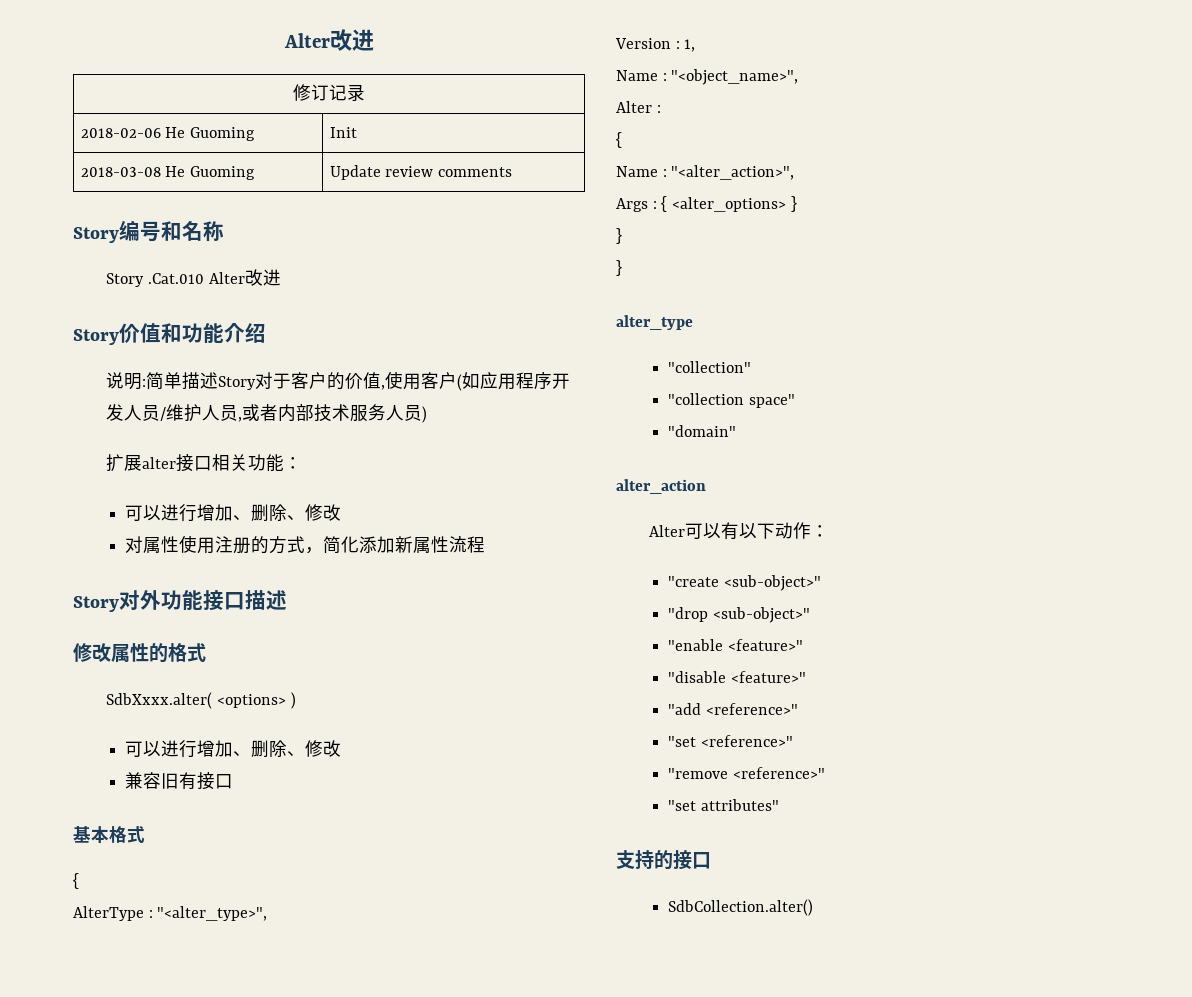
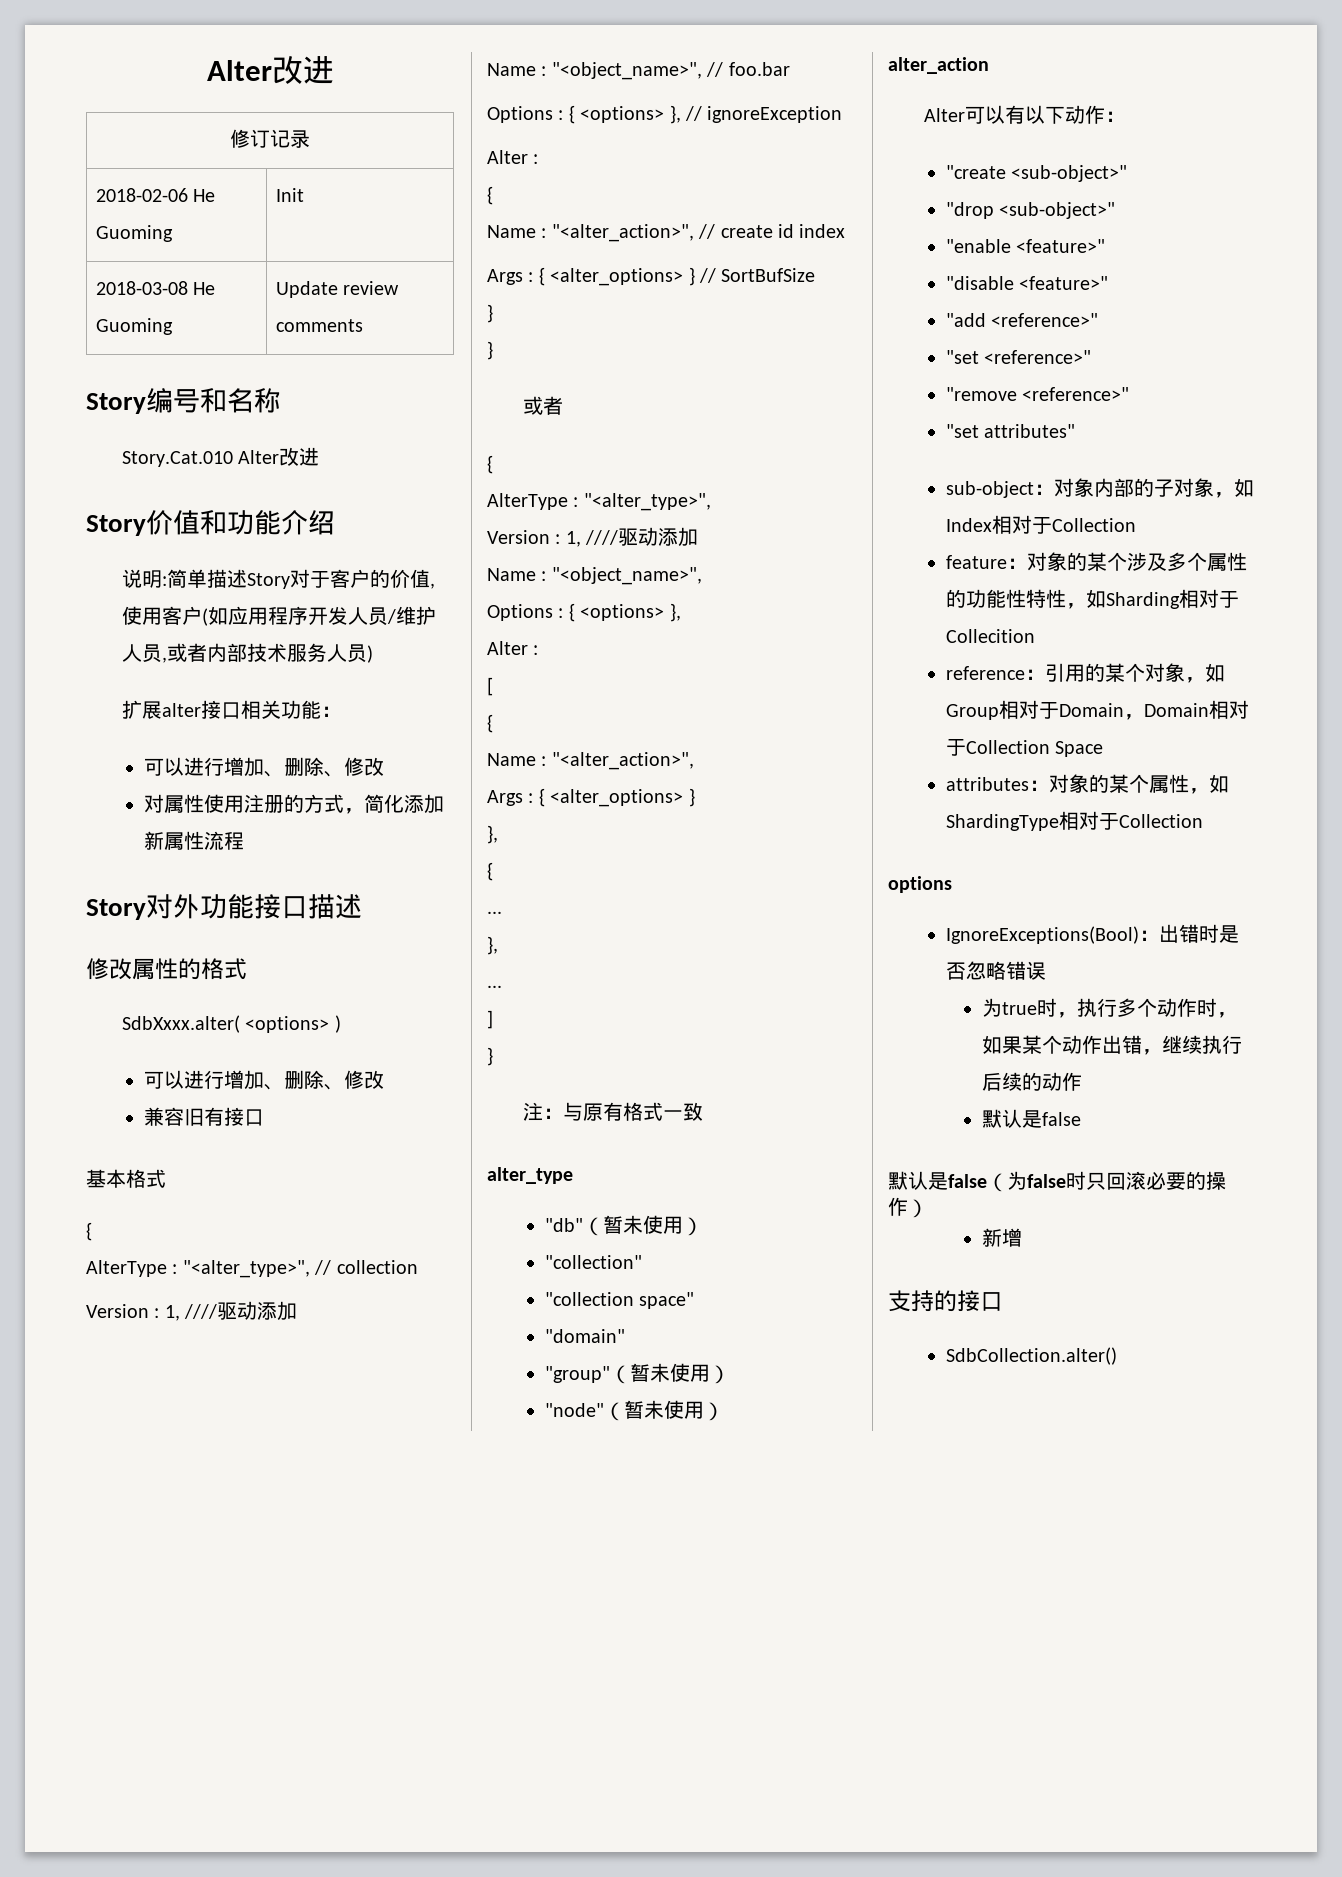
[106,273,204,287] Story .Cat.010 -> [121,451,233,467] Story.Cat.010
[615,38,696,52] [616,69,799,85] [616,101,661,113] // Version : 1, // Name : "<object_name>", // Alter : -> [314,1260,418,1275] [86,1301,298,1321] [487,62,790,80] [487,105,843,124] [487,150,539,164] [487,186,493,205] [487,224,846,242] [487,267,816,286] [487,304,493,323] [487,341,493,360] [522,396,563,415] [487,455,493,474] [487,493,711,511] [487,527,699,547] [487,567,702,585] [487,603,681,622] [487,641,539,655] [487,677,493,696] // collection // Version : 1, ////驱动添加 // Name : "<object_name>", // foo.bar // Options : { <options> }, // ignoreException // Alter : // { // Name : "<alter_action>", // create id index // Args : { <alter_options> } // SortBufSize // } // } // 或者 // { // AlterType : "<alter_type>", // Version : 1, ////驱动添加 // Name : "<object_name>", // Options : { <options> }, // Alter : // [
[616,228,622,244] [616,260,622,276] [616,315,693,330] [668,361,752,373] [668,393,796,408] [668,425,737,437] } // } // alter_type // "collection" // "collection space" // "domain" -> [487,825,498,844] [487,862,493,881] [487,911,502,914] [487,936,498,955] [487,985,502,988] [487,1010,493,1029] [487,1047,493,1066] [522,1102,703,1121] [487,1167,573,1184] [544,1215,703,1236] [544,1255,642,1269] [544,1292,695,1309] [544,1329,625,1343] [544,1363,730,1384] [544,1400,724,1421] }, // { // ... // }, // ... // ] // } // 注：与原有格式一致 // alter_type // "db"（暂未使用） // "collection" // "collection space" // "domain" // "group"（暂未使用） // "node"（暂未使用）
(780, 805) none -> [945,478,1254,498] [945,515,1136,534] [945,552,1247,571] [945,589,1239,609] [945,629,1035,643] [945,663,1225,683] [945,700,1249,720] [945,739,1104,757] [945,774,1229,794] [945,811,1203,831] [888,876,952,893] [945,924,1239,944] [945,961,1046,980] [981,998,1237,1018] [981,1035,1242,1055] [981,1072,1082,1091] [981,1109,1081,1128] [888,1171,1226,1192] [888,1197,928,1218] [981,1228,1022,1247] // sub-object：对象内部的子对象，如Index相对于Collection // feature：对象的某个涉及多个属性的功能性特性，如Sharding相对于Collecition // reference：引用的某个对象，如Group相对于Domain，Domain相对于Collection Space // attributes：对象的某个属性，如ShardingType相对于Collection // options // IgnoreExceptions(Bool)：出错时是否忽略错误 // 为true时，执行多个动作时，如果某个动作出错，继续执行后续的动作 // 默认是false // 默认是false（为false时只回滚必要的操作） // 新增

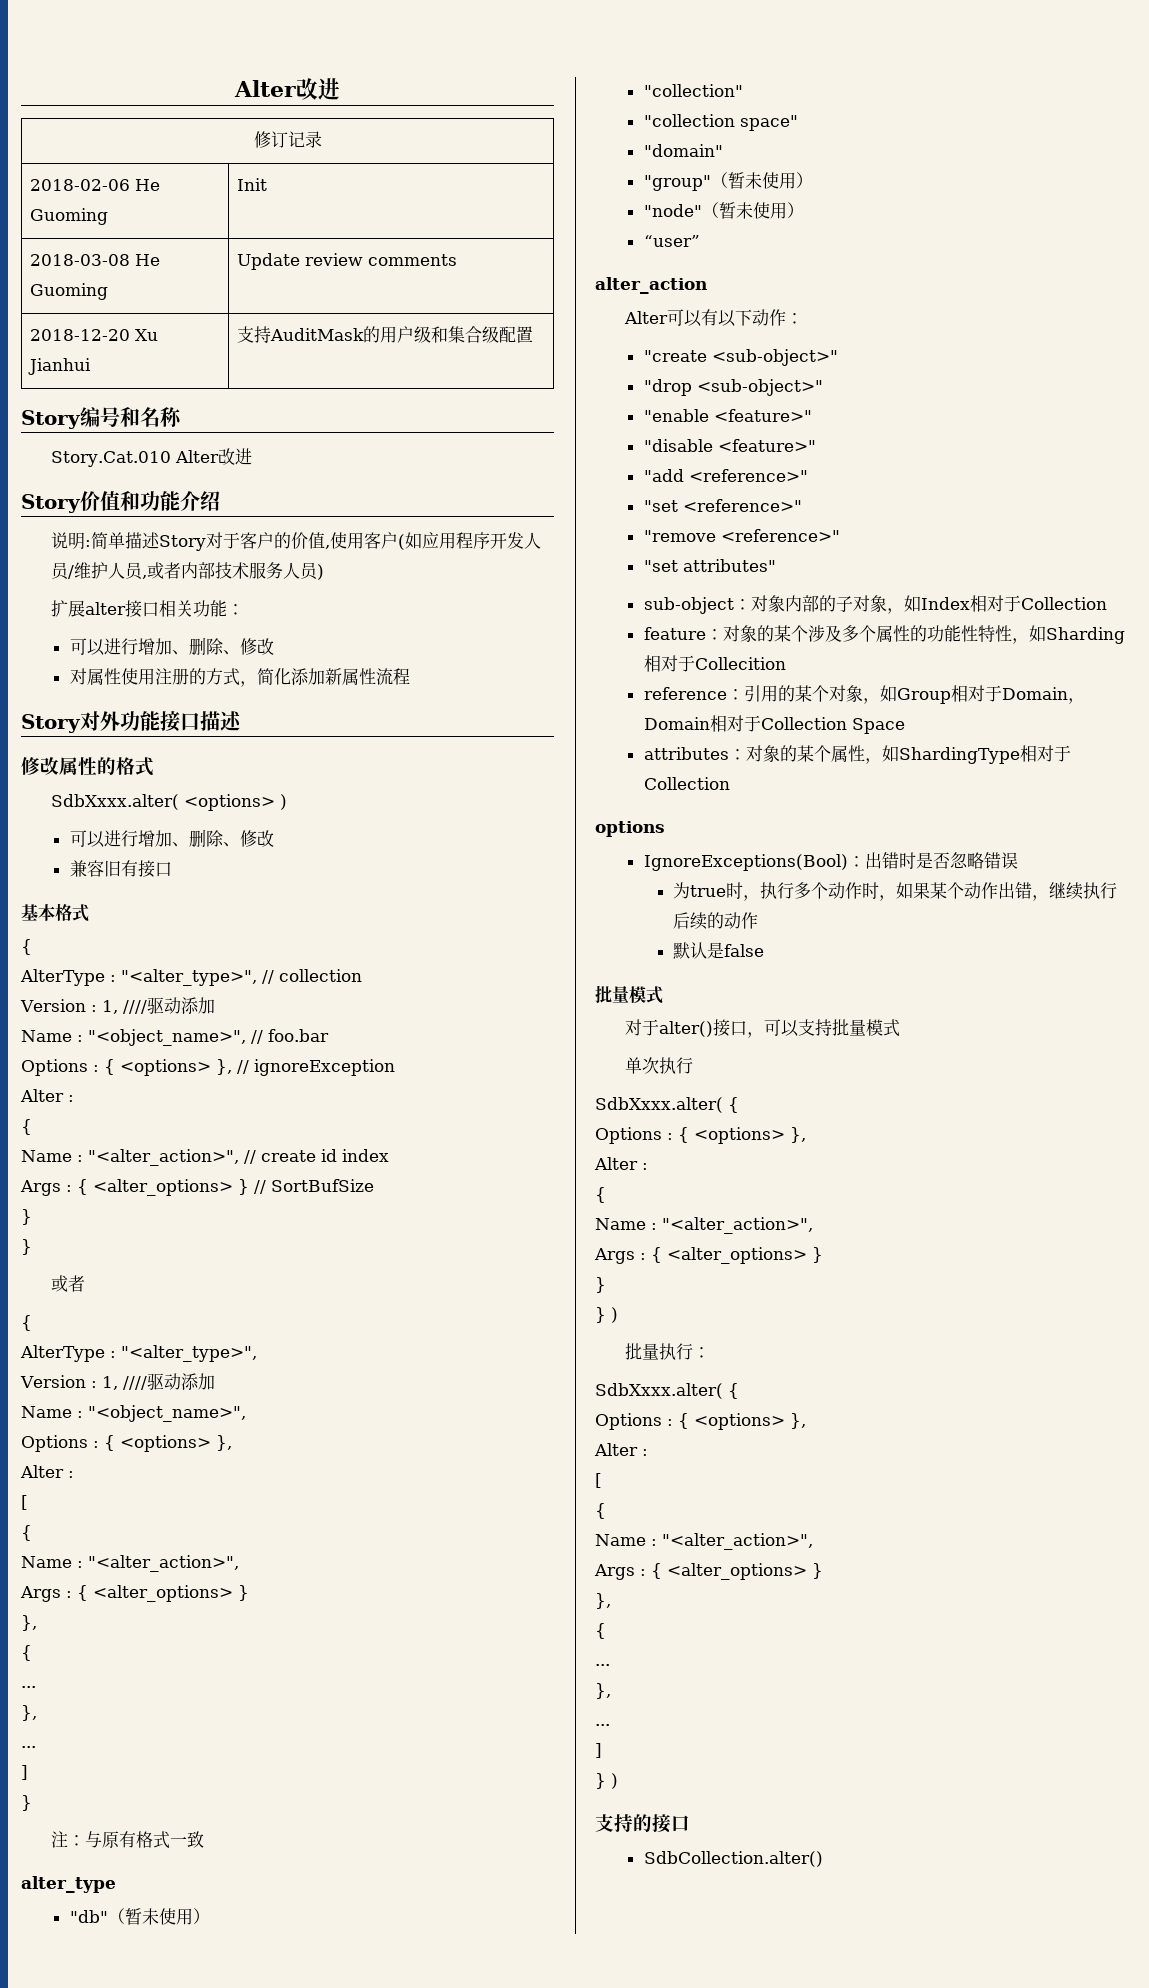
(363, 325) none -> [30,329,159,341] [28,358,92,375] [237,326,534,343] // 2018-12-20 Xu Jianhui | 支持AuditMask的用户级和集合级配置
(724, 1411) none -> [643,235,700,247] // “user”
[888,1171,1226,1192] [888,1197,928,1218] [981,1228,1022,1247] 默认是false（为false时只回滚必要的操作） // 新增 -> [595,985,663,1004] [624,1019,900,1038] [624,1057,693,1074] [595,1097,739,1113] [595,1127,806,1144] [594,1157,648,1170] [595,1187,606,1203] [595,1217,813,1234] [594,1247,823,1264] [595,1277,606,1293] [595,1307,618,1323] [624,1343,710,1360] [595,1383,739,1399] [595,1413,806,1430] [594,1443,648,1456] [595,1473,602,1488] [595,1503,606,1519] [595,1533,813,1550] [594,1563,823,1580] [595,1593,611,1609] [595,1623,606,1639] [595,1664,610,1666] [595,1683,611,1699] [595,1724,610,1726] [595,1743,602,1758] [595,1773,618,1789] 批量模式 // 对于alter()接口，可以支持批量模式 // 单次执行 // SdbXxxx.alter( { // Options : { <options> }, // Alter : // { // Name : "<alter_action>", // Args : { <alter_options> } // } // } ) // 批量执行： // SdbXxxx.alter( { // Options : { <options> }, // Alter : // [ // { // Name : "<alter_action>", // Args : { <alter_options> } // }, // { // ... // }, // ... // ] // } )

